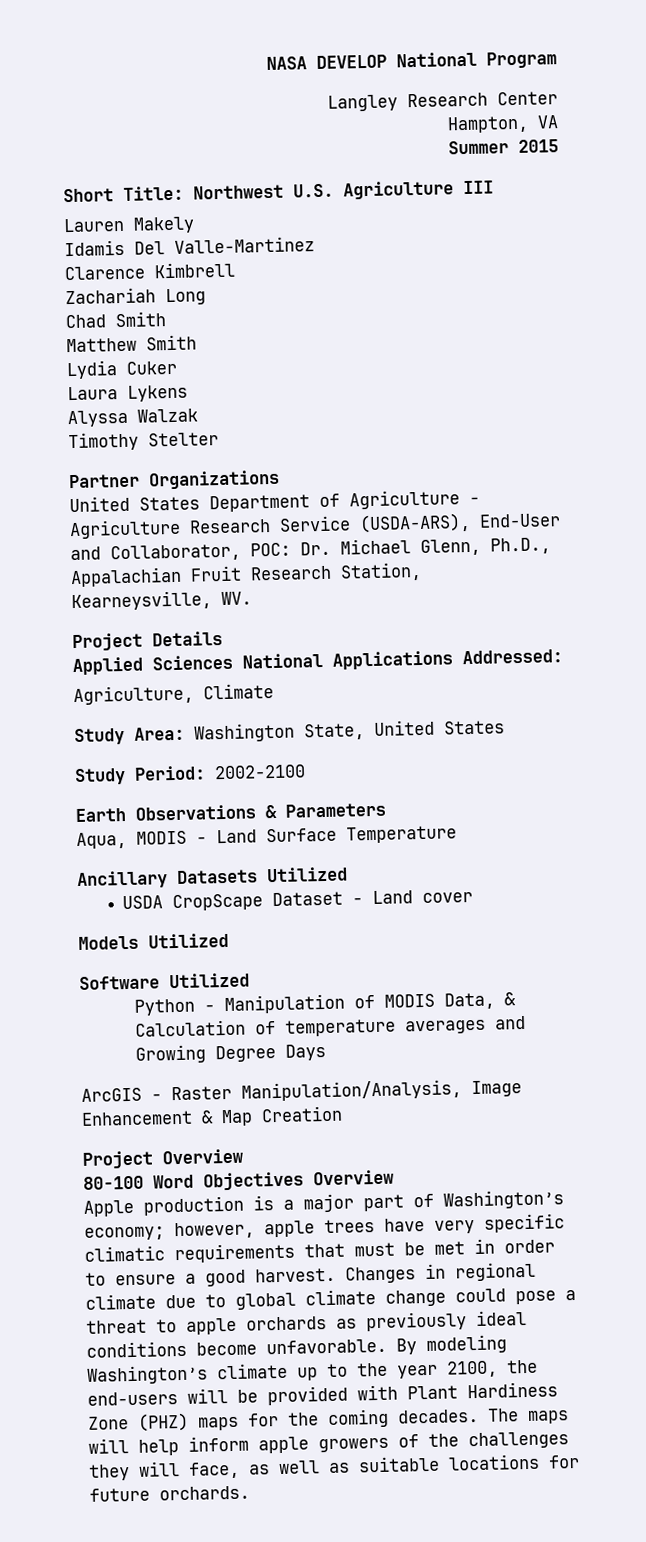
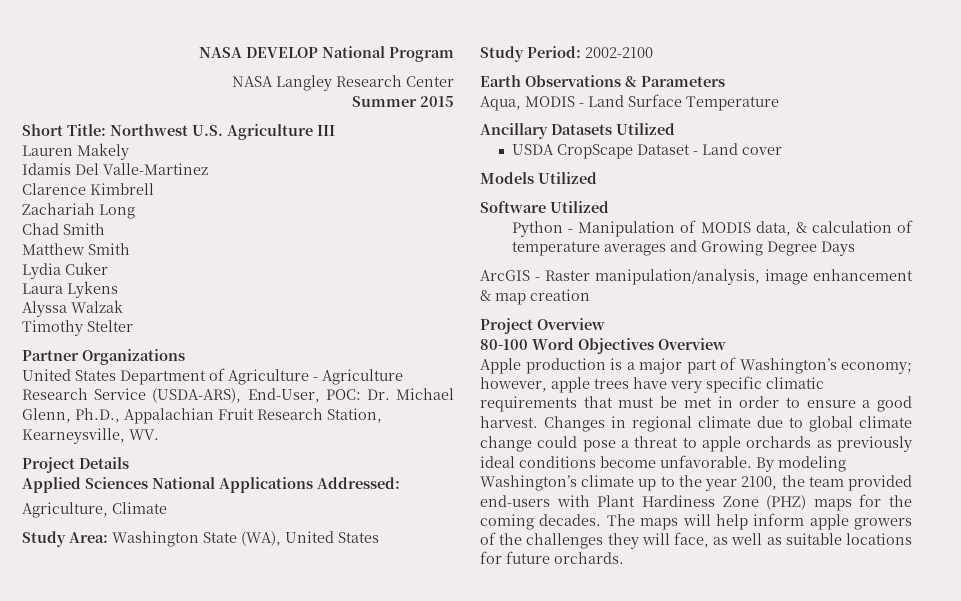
(557, 60) none -> [232,76,273,87] NASA
[447,115,559,134] // Hampton, VA -> (454, 81) none
[479,513,561,528] [70,543,241,563] End-User and Collaborator, -> [247,388,320,403] End-User,
[304,723,365,741] State, -> [203,531,281,546] State (WA),
[443,992,516,1010] [134,1019,246,1037] Data, & Calculation -> [755,221,892,236] data, & calculation
[241,1079,522,1102] [81,1105,343,1127] Manipulation/Analysis, Image Enhancement & Map Creation -> [595,269,913,285] [480,289,590,305] manipulation/analysis, image enhancement & map creation
[87,1385,348,1406] end-users will be provided -> [808,475,912,491] [480,495,550,507] team provided end-users

